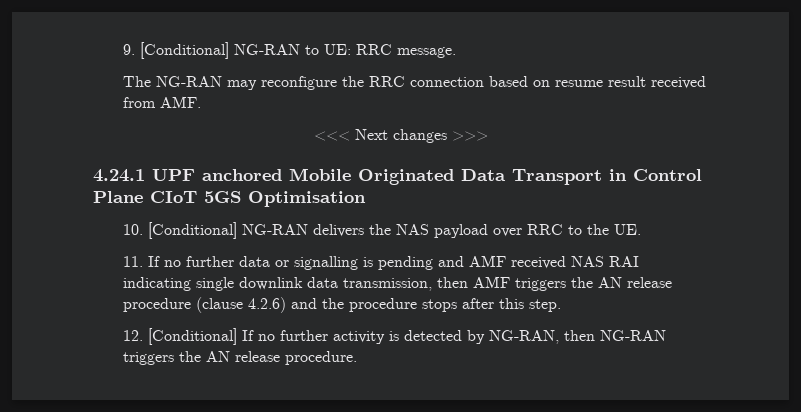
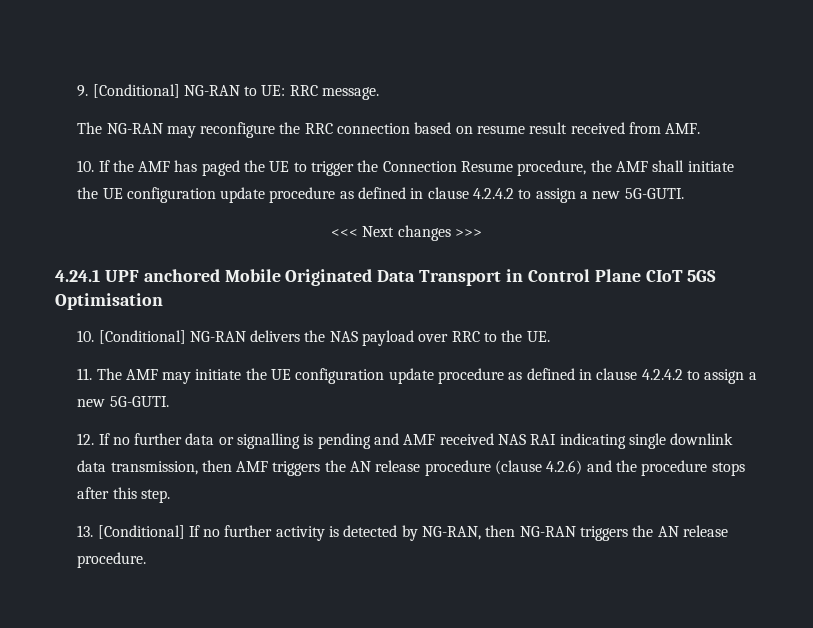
(201, 102) none -> [77,160,734,176] [77,187,684,203] // 10. If the AMF has paged the UE to trigger the Connection Resume procedure, the AMF shall initiate the UE configuration update procedure as defined in clause 4.2.4.2 to assign a new 5G-GUTI.
(143, 261) none -> [96,368,757,384] [77,396,169,407] [77,433,95,445] The AMF may initiate the UE configuration update procedure as defined in clause 4.2.4.2 to assign a new 5G-GUTI. // 12.
[122,330,143,341] 12. -> [77,525,94,537] 13.

